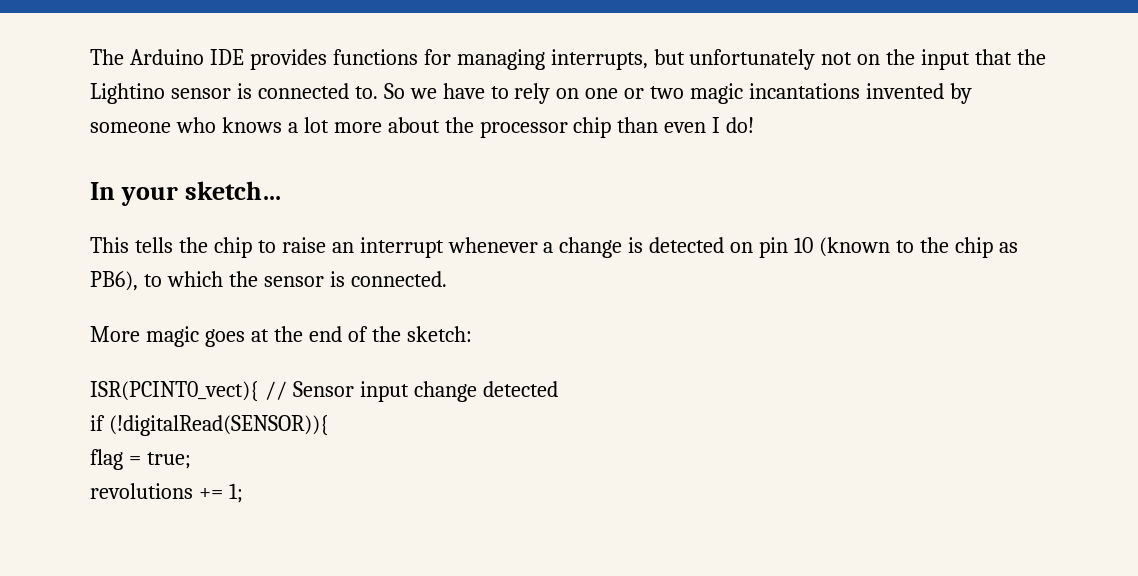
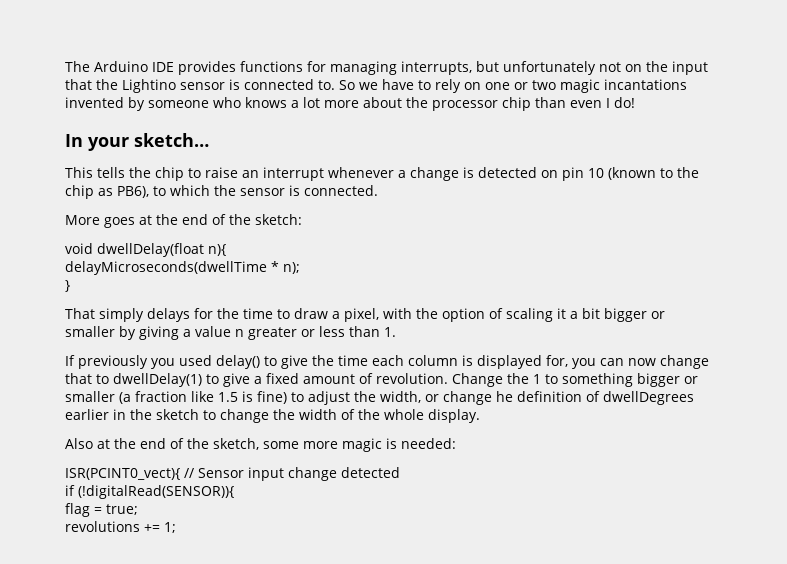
[145,326,199,347] magic -> (100, 220) none
(472, 334) none -> [65,243,226,257] [65,261,300,275] [65,280,70,292] [65,308,665,322] [65,326,396,340] [65,355,709,369] [65,373,698,387] [65,391,694,405] [65,409,480,423] [65,438,456,452] // void dwellDelay(float n){ // delayMicroseconds(dwellTime * n); // } // That simply delays for the time to draw a pixel, with the option of scaling it a bit bigger or smaller by giving a value n greater or less than 1. // If previously you used delay() to give the time each column is displayed for, you can now change that to dwellDelay(1) to give a fixed amount of revolution. Change the 1 to something bigger or smaller (a fraction like 1.5 is fine) to adjust the width, or change he definition of dwellDegrees earlier in the sketch to change the width of the whole display. // Also at the end of the sketch, some more magic is needed:

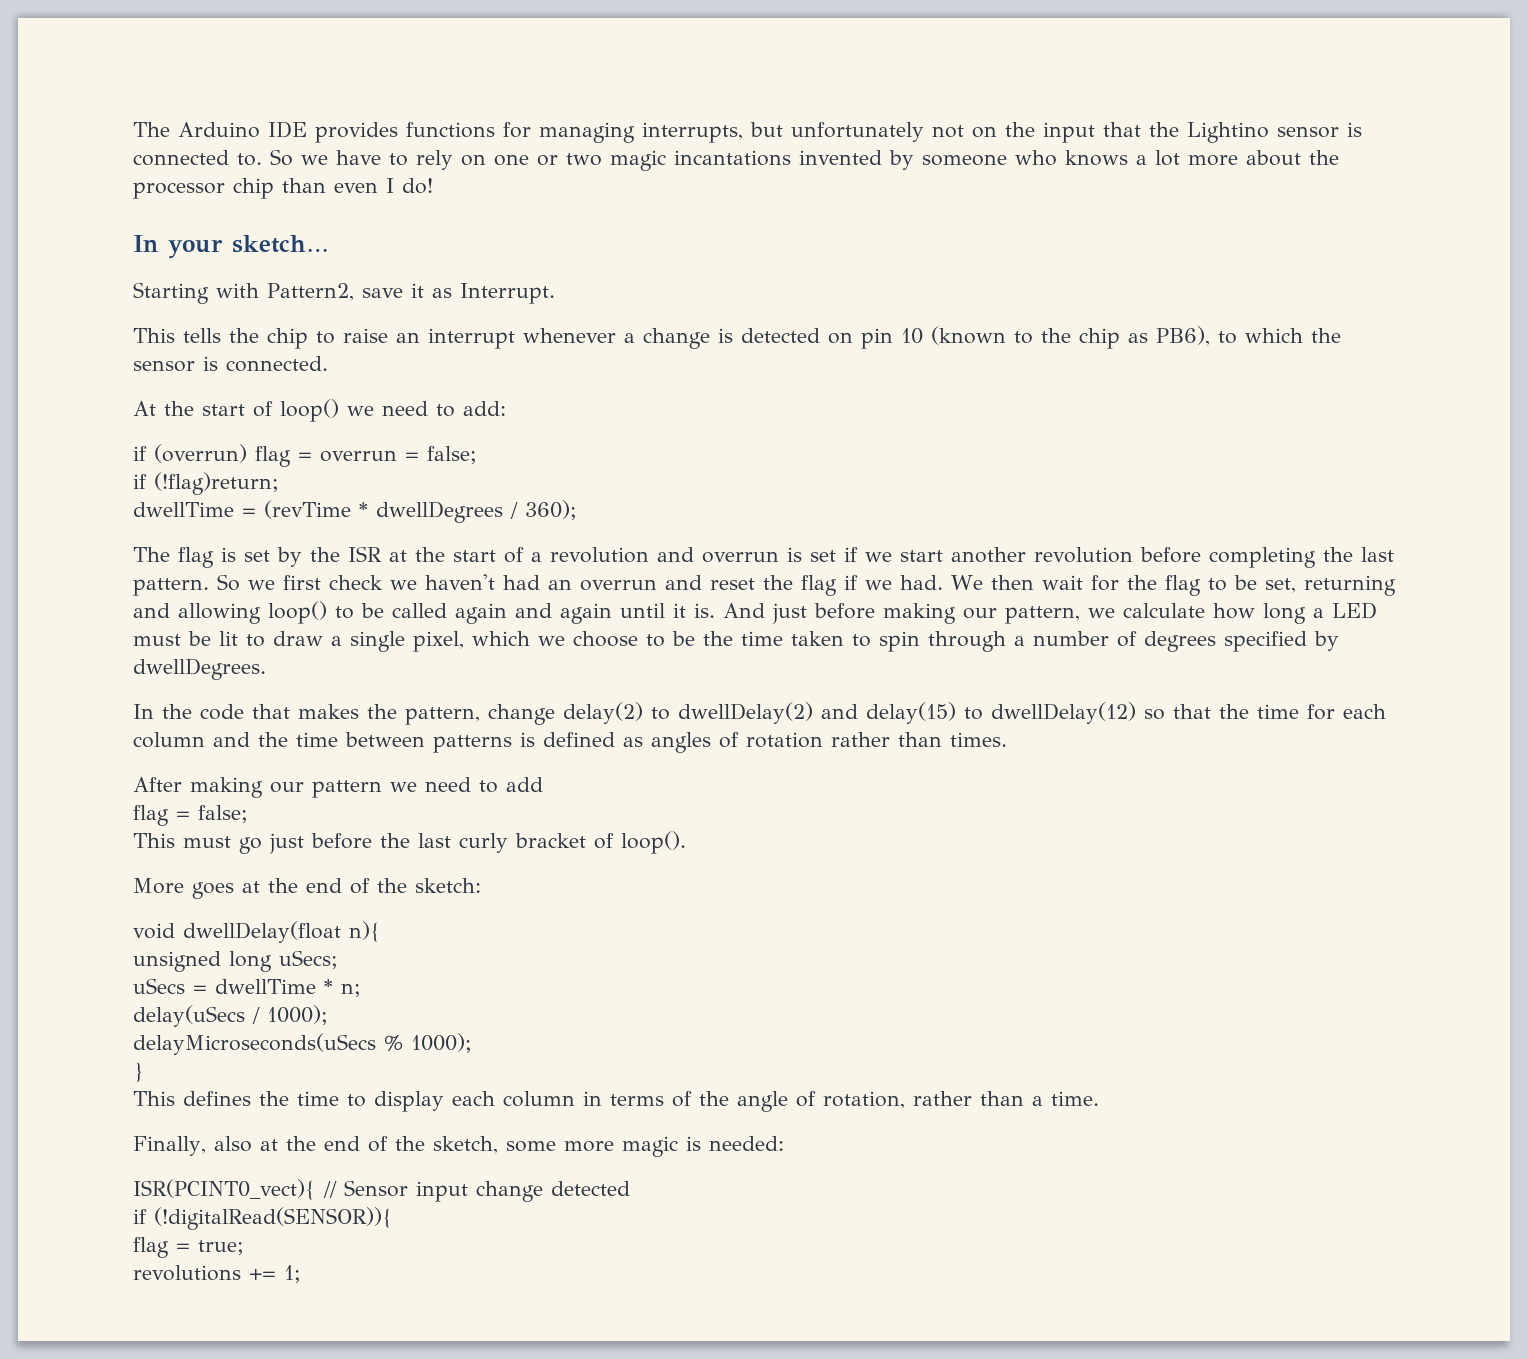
(209, 140) none -> [133,282,555,304] // Starting with Pattern2, save it as Interrupt.
(378, 190) none -> [133,399,506,422] [133,444,477,467] [133,472,279,495] [133,500,577,523] [133,546,1394,568] [133,574,1396,596] [133,601,1377,624] [133,631,1339,652] [133,658,266,680] [133,702,1386,725] [133,732,1007,753] [133,777,543,798] [133,805,248,826] [133,831,686,854] // At the start of loop() we need to add: // if (overrun) flag = overrun = false; // if (!flag)return; // dwellTime = (revTime * dwellDegrees / 360); // The flag is set by the ISR at the start of a revolution and overrun is set if we start another revolution before completing the last pattern. So we first check we haven't had an overrun and reset the flag if we had. We then wait for the flag to be set, returning and allowing loop() to be called again and again until it is. And just before making our pattern, we calculate how long a LED must be lit to draw a single pixel, which we choose to be the time taken to spin through a number of degrees specified by dwellDegrees. // In the code that makes the pattern, change delay(2) to dwellDelay(2) and delay(15) to dwellDelay(12) so that the time for each column and the time between patterns is defined as angles of rotation rather than times. // After making our pattern we need to add // flag = false; // This must go just before the last curly bracket of loop().
[65,261,300,275] [65,280,70,292] [65,308,665,322] [65,326,396,340] [65,355,709,369] [65,373,698,387] [65,391,694,405] [65,409,480,423] [65,438,93,449] delayMicroseconds(dwellTime * n); // } // That simply delays for the time to draw a pixel, with the option of scaling it a bit bigger or smaller by giving a value n greater or less than 1. // If previously you used delay() to give the time each column is displayed for, you can now change that to dwellDelay(1) to give a fixed amount of revolution. Change the 1 to something bigger or smaller (a fraction like 1.5 is fine) to adjust the width, or change he definition of dwellDegrees earlier in the sketch to change the width of the whole display. // Also -> [133,950,338,972] [133,978,361,997] [133,1005,328,1027] [133,1033,472,1055] [133,1062,144,1082] [133,1091,1099,1112] [133,1136,252,1156] unsigned long uSecs; // uSecs = dwellTime * n; // delay(uSecs / 1000); // delayMicroseconds(uSecs % 1000); // } // This defines the time to display each column in terms of the angle of rotation, rather than a time. // Finally, also

